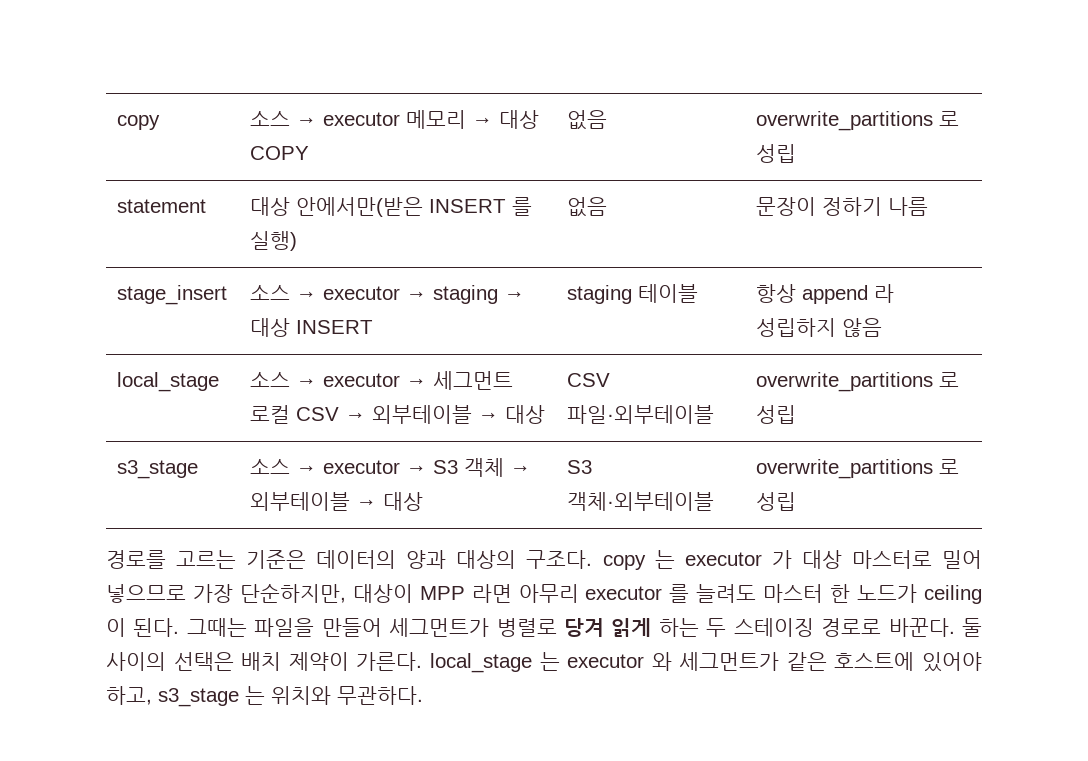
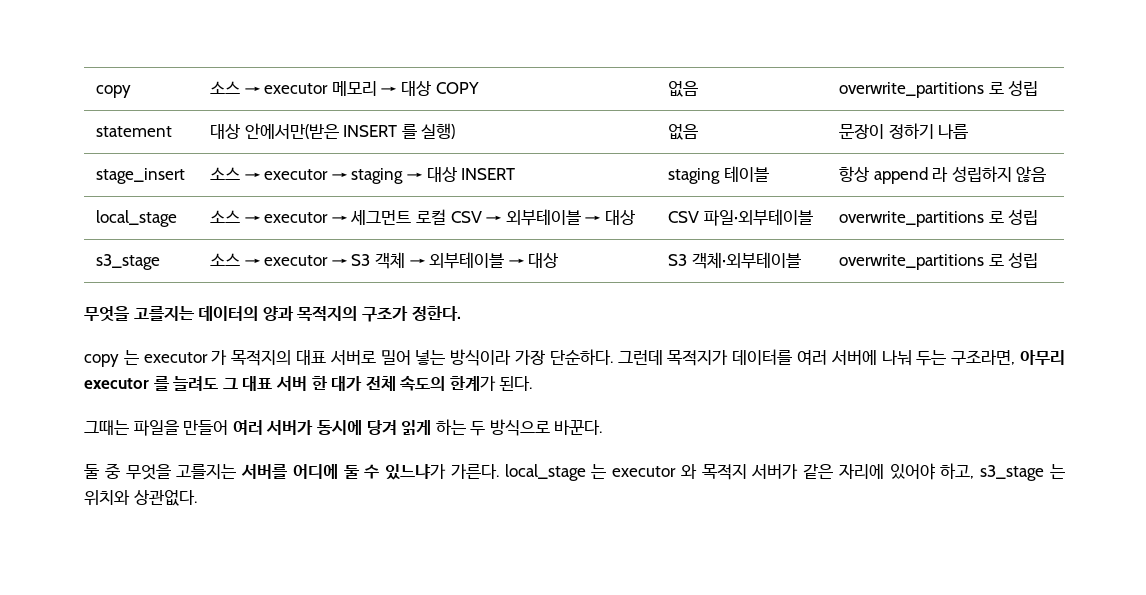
[106,550,983,570] [106,583,982,604] [106,618,126,637] 경로를 고르는 기준은 데이터의 양과 대상의 구조다. copy 는 executor 가 대상 마스터로 밀어 넣으므로 가장 단순하지만, 대상이 MPP 라면 아무리 executor 를 늘려도 마스터 한 노드가 ceiling 이 -> [84,306,461,322] [84,349,1065,367] [84,375,496,391] 무엇을 고를지는 데이터의 양과 목적지의 구조가 정한다. // copy 는 executor 가 목적지의 대표 서버로 밀어 넣는 방식이라 가장 단순하다. 그런데 목적지가 데이터를 여러 서버에 나눠 두는 구조라면, 아무리 executor 를 늘려도 그 대표 서버 한 대가 전체 속도의 한계가
(180, 627) none -> (533, 383) //
[389,618,557,637] 세그먼트가 병렬로 -> [232,420,362,435] 여러 서버가 동시에
[733,618,882,637] 스테이징 경로로 -> [489,419,550,436] 방식으로
[962,618,983,637] [106,652,349,671] 둘 사이의 선택은 배치 제약이 -> [84,463,447,480] // 둘 중 무엇을 고를지는 서버를 어디에 둘 수 있느냐가
[679,652,915,671] 세그먼트가 같은 호스트에 -> [701,464,884,480] 목적지 서버가 같은 자리에
[337,686,423,705] 무관하다. -> [133,490,197,506] 상관없다.

